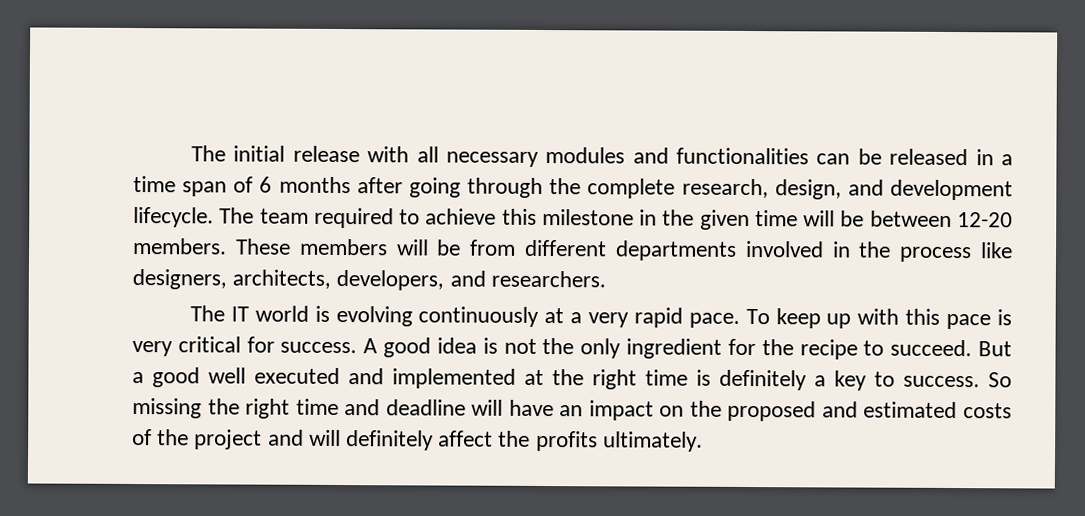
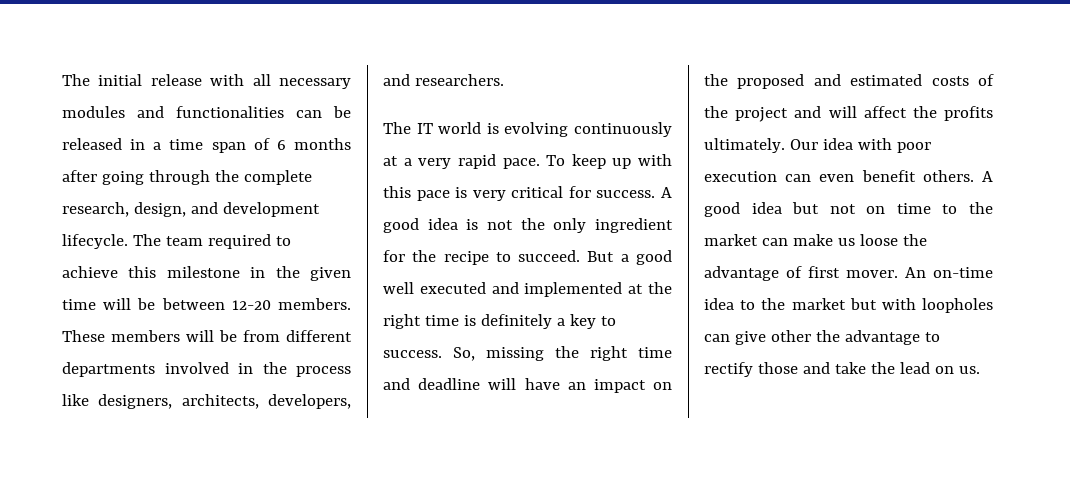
[988,372,1012,388] So -> [453,347,475,361] So,
[346,430,435,451] definitely -> (857, 112) none
(703, 441) none -> [789,138,931,153] [704,170,993,182] [704,202,993,217] [704,234,927,246] [704,266,993,281] [704,298,993,313] [704,330,940,345] [704,362,980,377] Our idea with poor execution can even benefit others. A good idea but not on time to the market can make us loose the advantage of first mover. An on-time idea to the market but with loopholes can give other the advantage to rectify those and take the lead on us.

